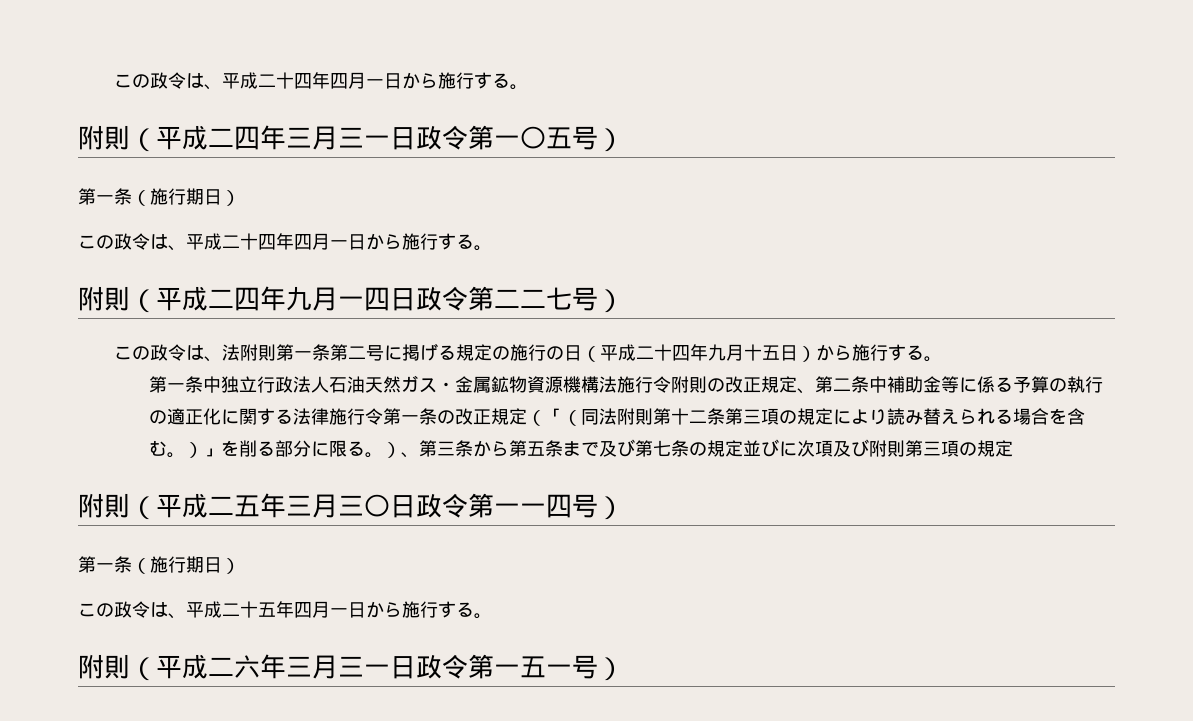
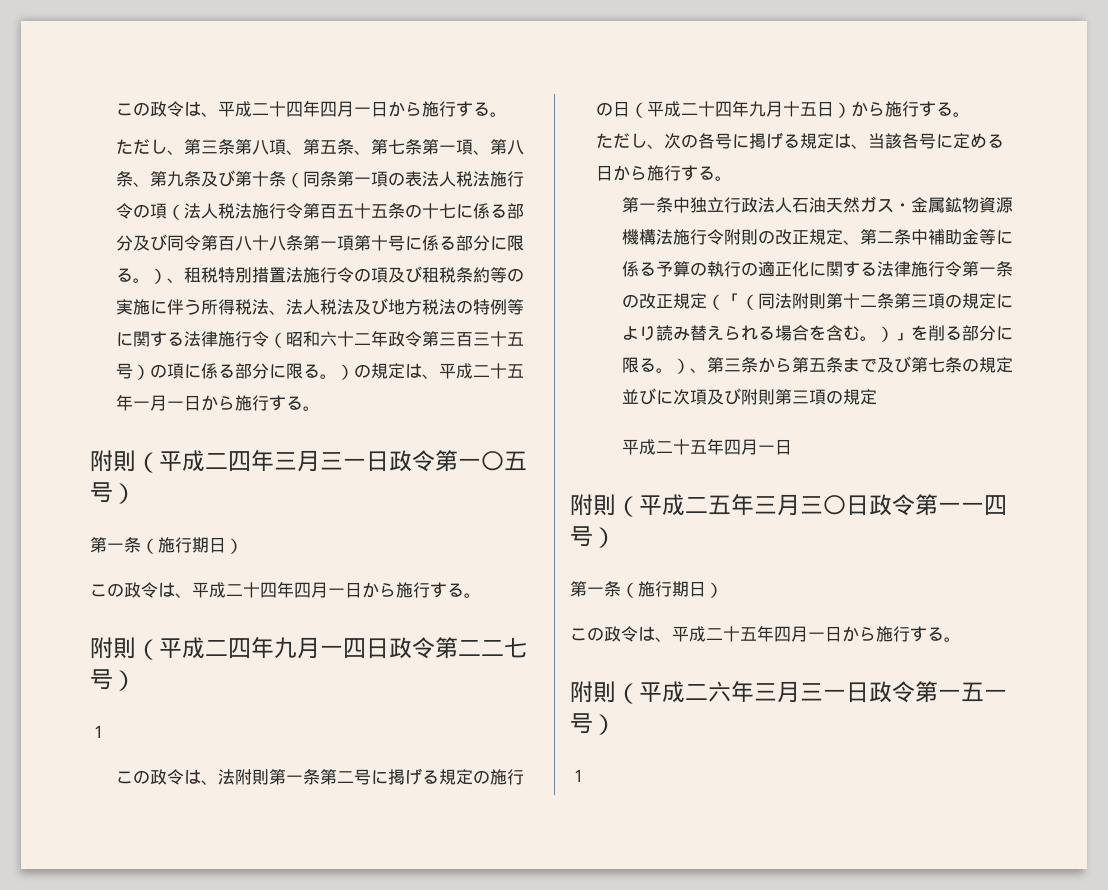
(528, 87) none -> [116,139,525,155] [116,170,525,188] [116,203,525,220] [116,234,525,251] [116,266,525,284] [116,298,525,315] [116,330,525,348] [116,363,525,380] [116,394,321,411] // ただし、第三条第八項、第五条、第七条第一項、第八条、第九条及び第十条（同条第一項の表法人税法施行令の項（法人税法施行令第百五十五条の十七に係る部分及び同令第百八十八条第一項第十号に係る部分に限る。）、租税特別措置法施行令の項及び租税条約等の実施に伴う所得税法、法人税法及び地方税法の特例等に関する法律施行令（昭和六十二年政令第三百三十五号）の項に係る部分に限る。）の規定は、平成二十五年一月一日から施行する。
(624, 301) none -> [90,725,107,738] // １
(942, 359) none -> [596,132,1005,149] [596,165,733,181] // ただし、次の各号に掲げる規定は、当該各号に定める日から施行する。
(1014, 448) none -> [622,438,793,455] // 平成二十五年四月一日
(624, 669) none -> [570,769,587,782] // １

